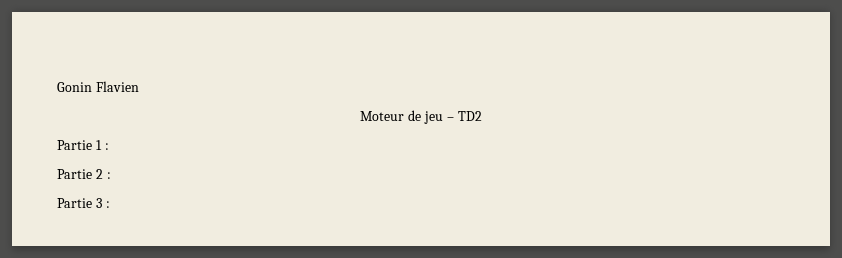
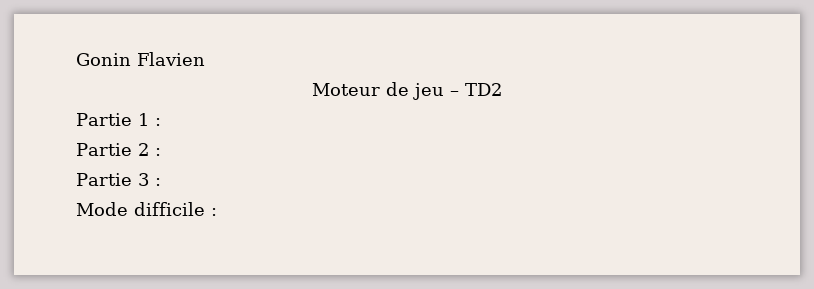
(110, 204) none -> [76,202,217,216] // Mode difficile :

